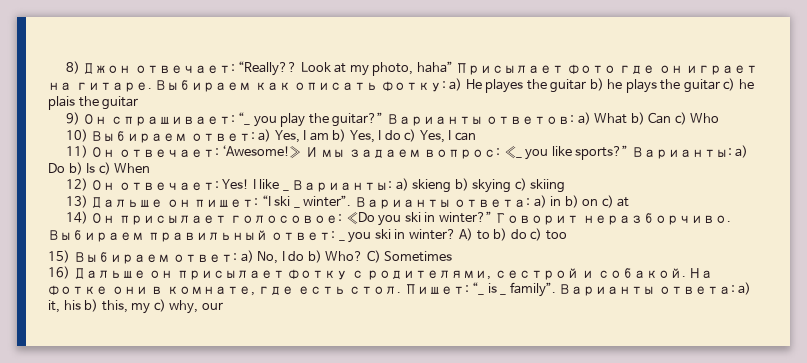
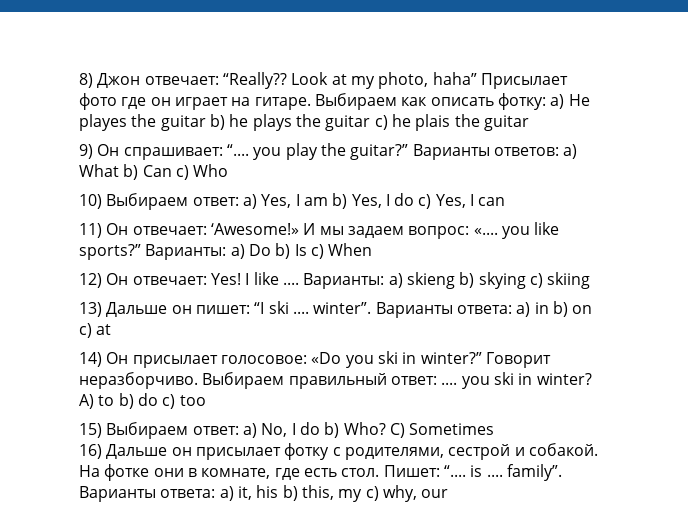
[238,112,251,125] “_ -> [226,144,249,156] “....
[503,145,522,159] «_ -> [473,228,498,235] «....
[282,189,289,191] _ -> [282,282,299,285] ....
[293,206,300,208] _ -> [292,311,309,314] ....
[338,239,345,241] _ -> [441,382,458,385] ....
[472,282,497,295] [500,293,507,295] “_ is _ -> [443,465,503,477] “.... is ....

